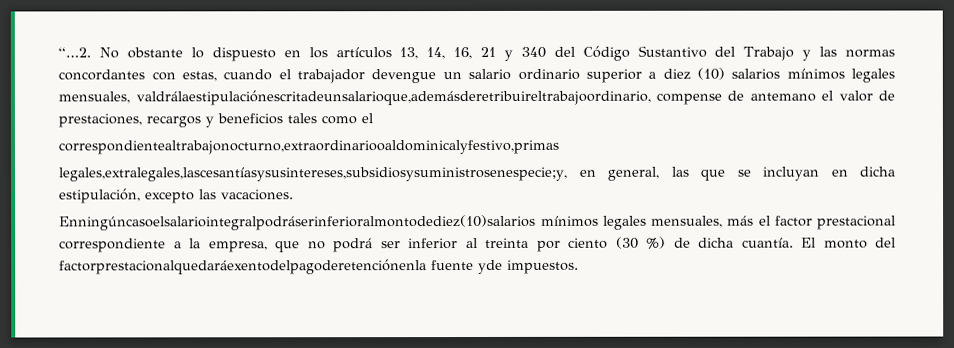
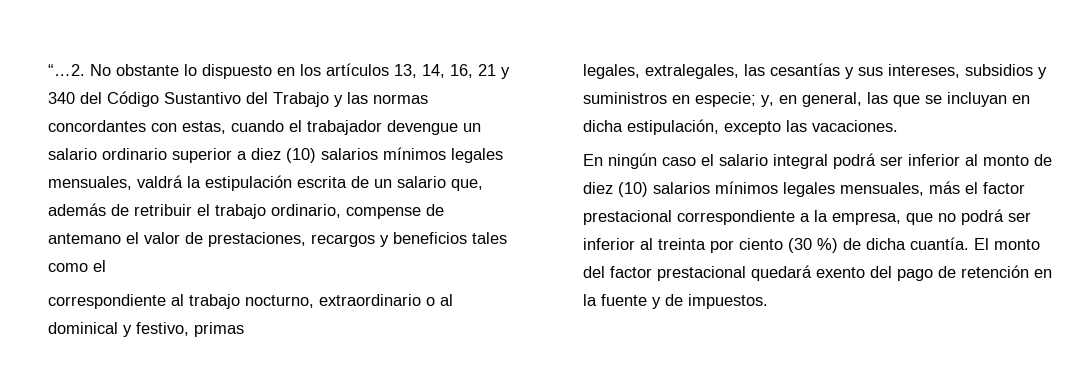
[135,89,651,106] valdrálaestipulaciónescritadeunsalarioque,ademásderetribuireltrabajoordinario, -> [136,175,483,191] [47,203,341,219] valdrá la estipulación escrita de un salario que, además de retribuir el trabajo ordinario,
[58,139,560,155] [58,166,569,182] correspondientealtrabajonocturno,extraordinariooaldominicalyfestivo,primas // legales,extralegales,lascesantíasysusintereses,subsidiosysuministrosenespecie;y, -> [47,294,453,309] [47,322,244,337] [582,63,1047,79] [582,92,774,107] correspondiente al trabajo nocturno, extraordinario o al dominical y festivo, primas // legales, extralegales, las cesantías y sus intereses, subsidios y suministros en especie; y,
[59,214,537,231] Enningúncasoelsalariointegralpodráserinferioralmontodediez(10)salarios -> [582,153,1052,169] [582,182,710,197] En ningún caso el salario integral podrá ser inferior al monto de diez (10) salarios
[59,259,504,275] factorprestacionalquedaráexentodelpagoderetenciónenla fuente yde -> [609,265,1052,281] [582,294,683,309] factor prestacional quedará exento del pago de retención en la fuente y de

